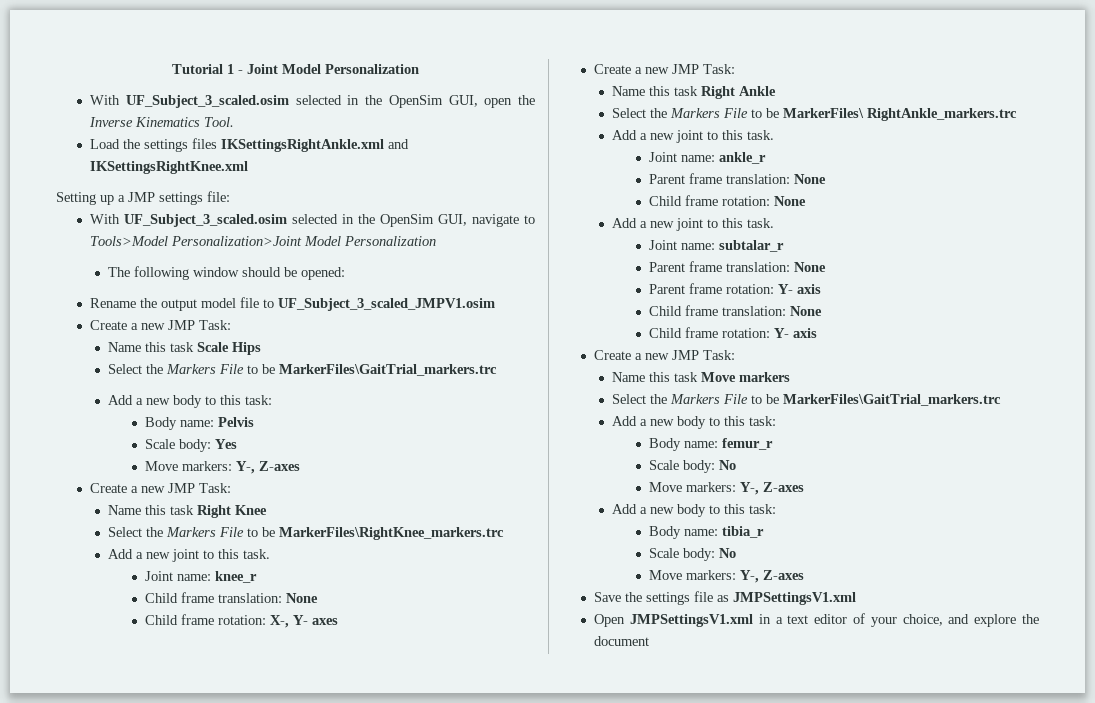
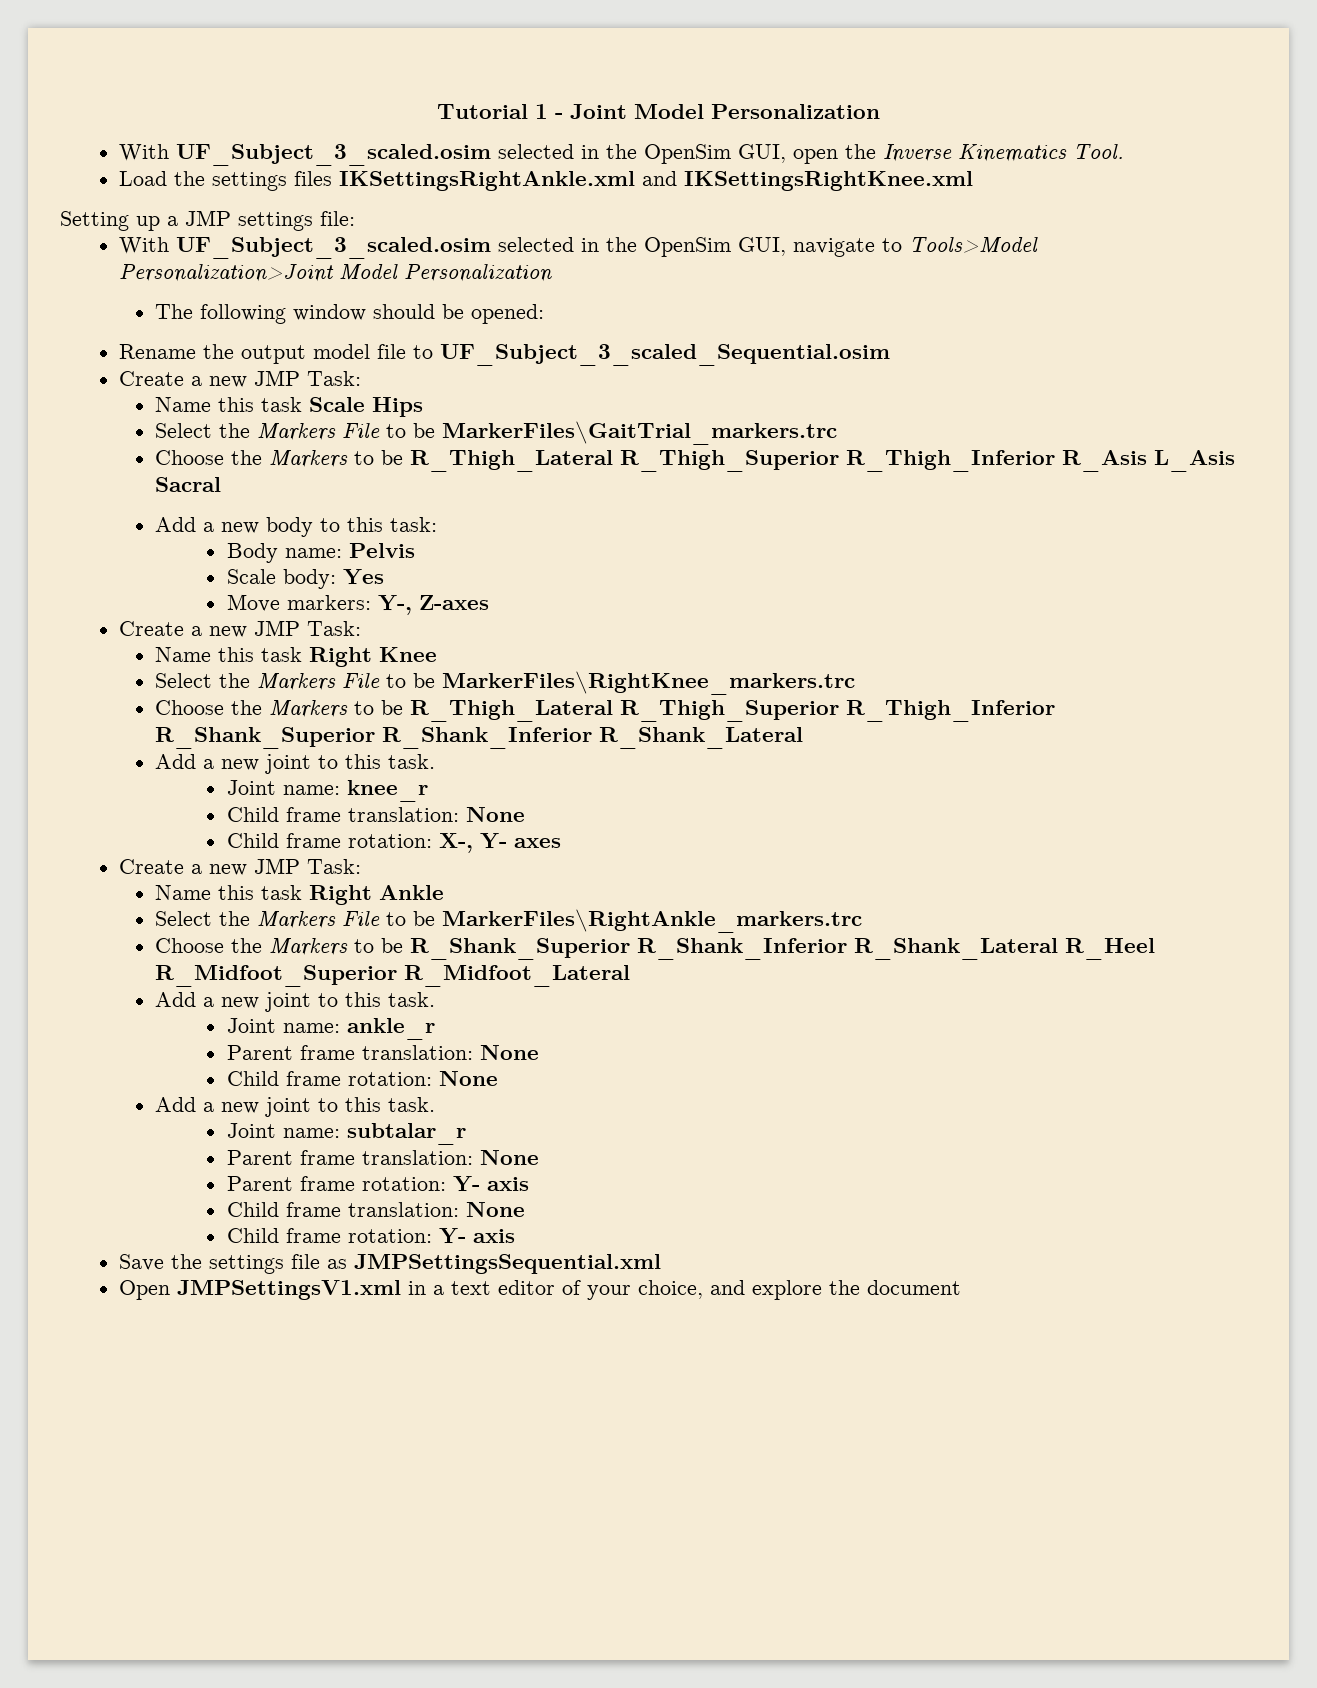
[278,298,496,311] UF_Subject_3_scaled_JMPV1.osim -> [440,344,891,366] UF_Subject_3_scaled_Sequential.osim
(498, 370) none -> [155,450,1236,472] [155,477,222,492] // Choose the Markers to be R_Thigh_Lateral R_Thigh_Superior R_Thigh_Inferior R_Asis L_Asis Sacral
(505, 533) none -> [155,700,1056,722] [155,727,804,749] // Choose the Markers to be R_Thigh_Lateral R_Thigh_Superior R_Thigh_Inferior R_Shank_Superior R_Shank_Inferior R_Shank_Lateral
[783,108,1018,121] MarkerFiles\ RightAnkle_markers.trc -> [442,909,863,933] [155,938,1156,960] [155,965,631,987] MarkerFiles\RightAnkle_markers.trc // Choose the Markers to be R_Shank_Superior R_Shank_Inferior R_Shank_Lateral R_Heel R_Midfoot_Superior R_Midfoot_Lateral
[594,350,736,360] [612,372,791,382] [612,394,1002,406] [612,416,777,429] [648,438,773,451] [648,460,736,473] [648,482,804,495] [612,504,777,517] [648,526,764,539] [648,548,736,561] [648,570,804,583] // Create a new JMP Task: // Name this task Move markers // Select the Markers File to be MarkerFiles\GaitTrial_markers.trc // Add a new body to this task: // Body name: femur_r // Scale body: No // Move markers: Y-, Z-axes // Add a new body to this task: // Body name: tibia_r // Scale body: No // Move markers: Y-, Z-axes -> (515, 1236) none
[733,592,857,605] JMPSettingsV1.xml -> [354,1254,662,1274] JMPSettingsSequential.xml

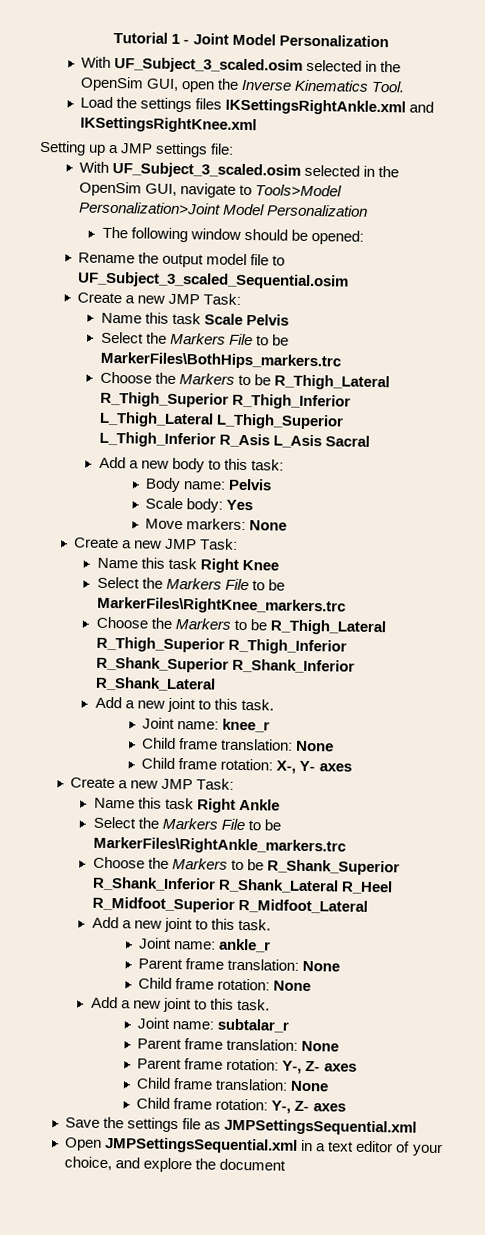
[372,397,424,417] [155,421,838,445] [155,450,1056,472] Hips // Select the Markers File to be MarkerFiles\GaitTrial_markers.trc // Choose the Markers to be R_Thigh_Lateral R_Thigh_Superior R_Thigh_Inferior -> [246,314,290,326] [100,331,290,346] [99,351,341,370] [99,371,391,391] [99,391,351,410] [98,411,344,430] [98,431,216,448] Pelvis // Select the Markers File to be MarkerFiles\BothHips_markers.trc // Choose the Markers to be R_Thigh_Lateral R_Thigh_Superior R_Thigh_Inferior L_Thigh_Lateral L_Thigh_Superior L_Thigh_Inferior
[286,595,489,615] markers: Y-, Z-axes -> [186,518,288,531] markers: None
[452,1176,529,1192] [226,1202,525,1217] [226,1228,515,1244] Y- axis // Child frame translation: None // Child frame rotation: Y- axis -> [282,1060,357,1074] [136,1077,330,1092] [136,1097,346,1114] Y-, Z- axes // Child frame translation: None // Child frame rotation: Y-, Z- axes
[177,1280,402,1300] JMPSettingsV1.xml -> [104,1136,299,1154] JMPSettingsSequential.xml

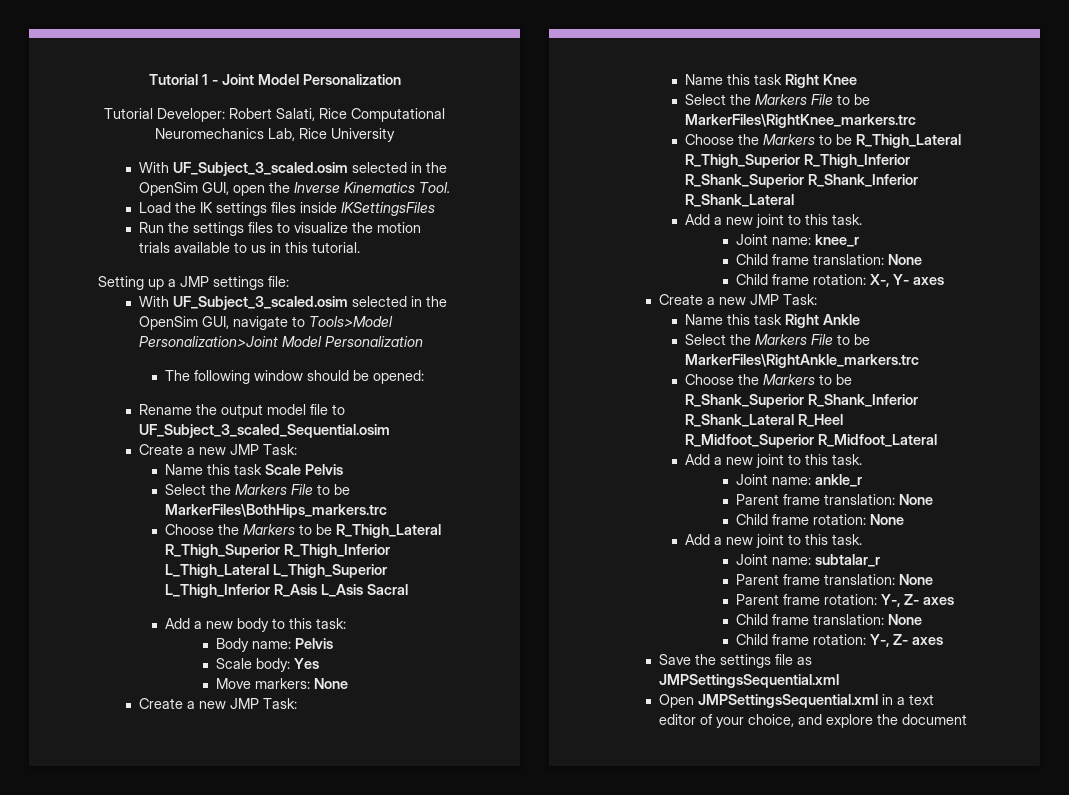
(389, 41) none -> [104,108,445,122] [155,128,395,142] // Tutorial Developer: Robert Salati, Rice Computational Neuromechanics Lab, Rice University
[140,97,435,116] [80,116,258,134] settings files IKSettingsRightAnkle.xml and IKSettingsRightKnee.xml -> [200,202,436,216] [139,222,422,236] [139,242,361,253] IK settings files inside IKSettingsFiles // Run the settings files to visualize the motion trials available to us in this tutorial.

